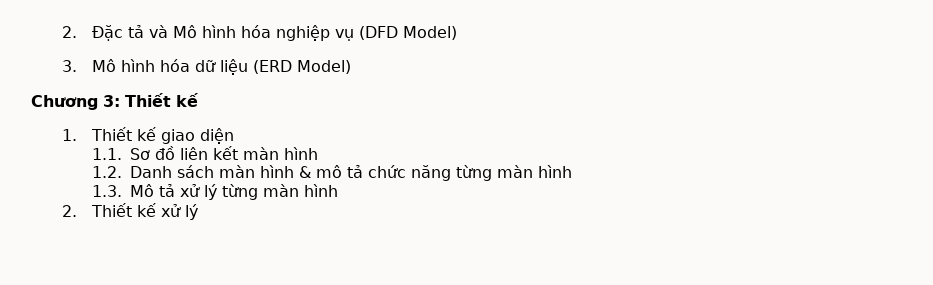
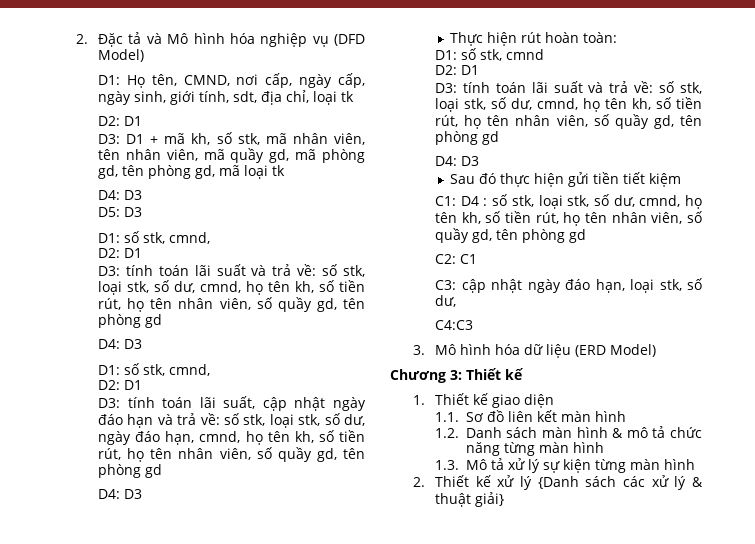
(458, 33) none -> [98,73,365,88] [98,90,355,105] [98,116,143,126] [98,132,365,145] [98,148,365,163] [98,165,286,179] [98,190,143,200] [98,207,143,217] [98,231,211,244] [98,248,143,258] [98,264,366,277] [98,280,365,295] [98,297,365,312] [98,314,163,328] [98,339,143,349] [98,363,211,376] [98,380,143,390] [98,396,366,411] [98,413,365,428] [98,430,365,445] [98,447,365,462] [98,464,163,478] [98,489,143,499] [449,32,617,46] [435,48,545,61] [435,65,480,75] [435,81,703,94] [435,97,702,112] [435,114,702,129] [435,131,500,145] [435,156,480,166] [449,172,681,187] [435,194,702,209] [435,211,702,226] [435,228,587,243] [435,254,478,264] [435,278,702,293] [435,295,457,307] [435,320,474,330] // D1: Họ tên, CMND, nơi cấp, ngày cấp, ngày sinh, giới tính, sdt, địa chỉ, loại tk // D2: D1 // D3: D1 + mã kh, số stk, mã nhân viên, tên nhân viên, mã quầy gd, mã phòng gd, tên phòng gd, mã loại tk // D4: D3 // D5: D3 // D1: số stk, cmnd, // D2: D1 // D3: tính toán lãi suất và trả về: số stk, loại stk, số dư, cmnd, họ tên kh, số tiền rút, họ tên nhân viên, số quầy gd, tên phòng gd // D4: D3 // D1: số stk, cmnd, // D2: D1 // D3: tính toán lãi suất, cập nhật ngày đáo hạn và trả về: số stk, loại stk, số dư, ngày đáo hạn, cmnd, họ tên kh, số tiền rút, họ tên nhân viên, số quầy gd, tên phòng gd // D4: D3 // Thực hiện rút hoàn toàn: // D1: số stk, cmnd // D2: D1 // D3: tính toán lãi suất và trả về: số stk, loại stk, số dư, cmnd, họ tên kh, số tiền rút, họ tên nhân viên, số quầy gd, tên phòng gd // D4: D3 // Sau đó thực hiện gửi tiền tiết kiệm // C1: D4 : số stk, loại stk, số dư, cmnd, họ tên kh, số tiền rút, họ tên nhân viên, số quầy gd, tên phòng gd // C2: C1 // C3: cập nhật ngày đáo hạn, loại stk, số dư, // C4:C3
(218, 192) none -> [542,459,591,473] sự kiện
(199, 212) none -> [537,475,703,490] [435,492,505,507] {Danh sách các xử lý & thuật giải}

